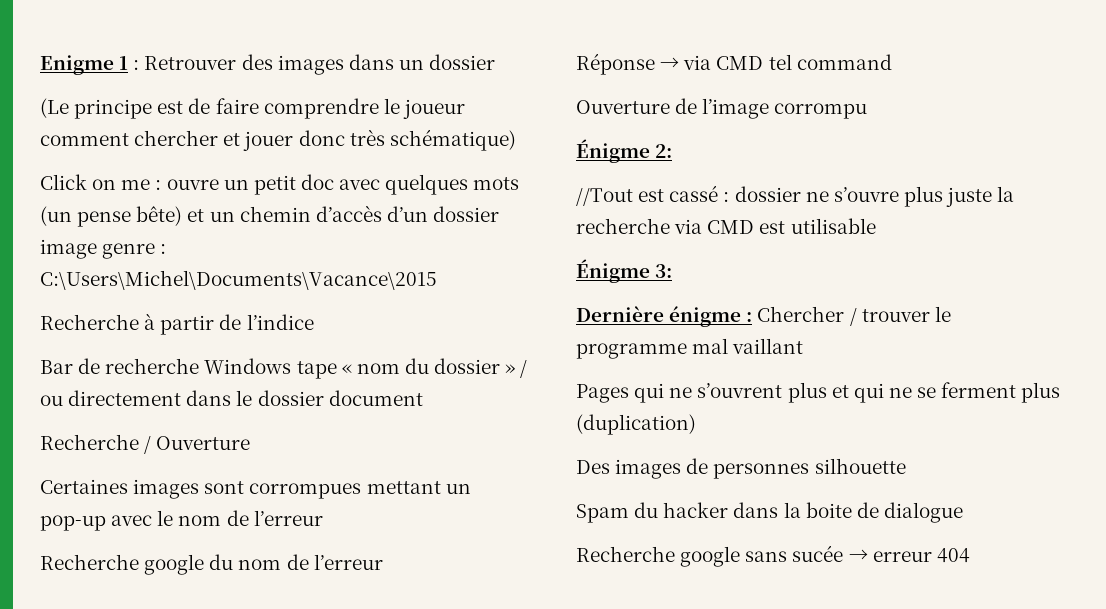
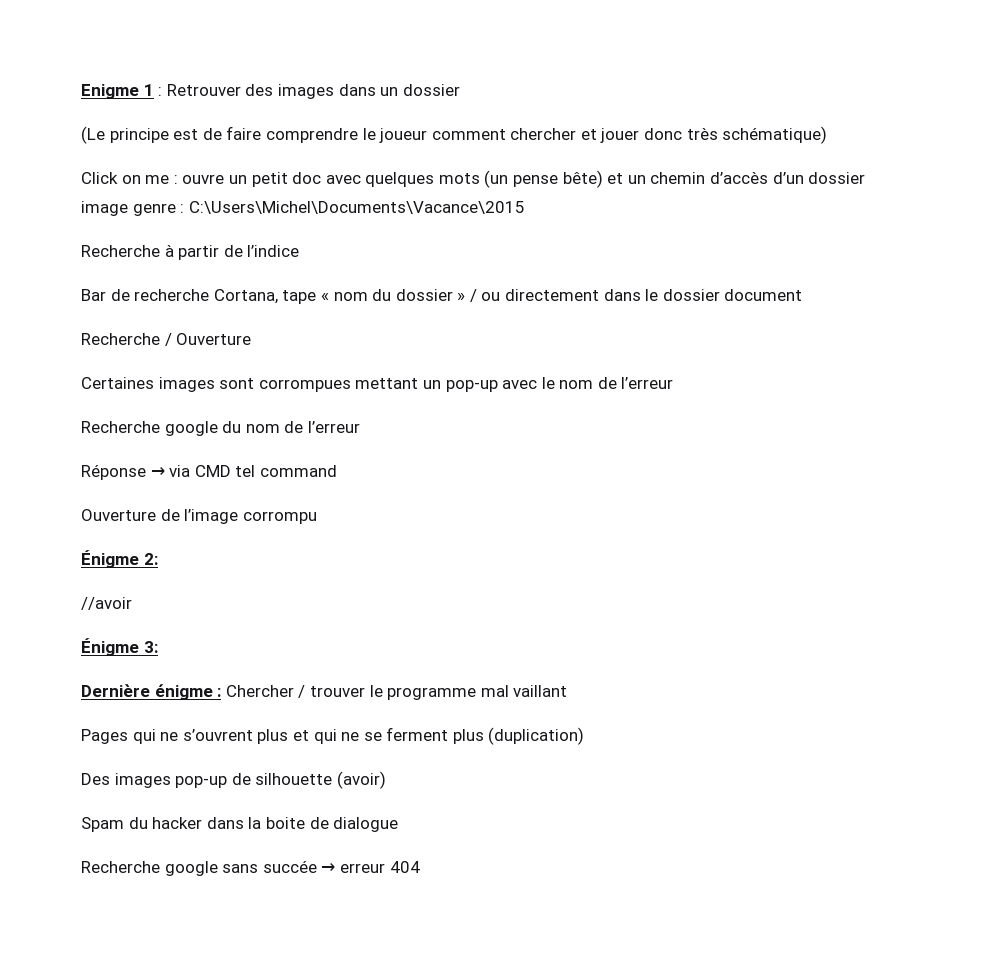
[204,358,292,374] Windows -> [213,289,278,304] Cortana,
[576,185,1015,207] [576,218,876,234] //Tout est cassé : dossier ne s’ouvre plus juste la recherche via CMD est utilisable -> [81,597,132,610] //avoir
[686,458,810,479] de personnes -> [175,773,251,788] pop-up de
(906, 466) none -> [336,771,386,789] (avoir)
[792,545,844,562] sucée -> [262,860,317,873] succée

